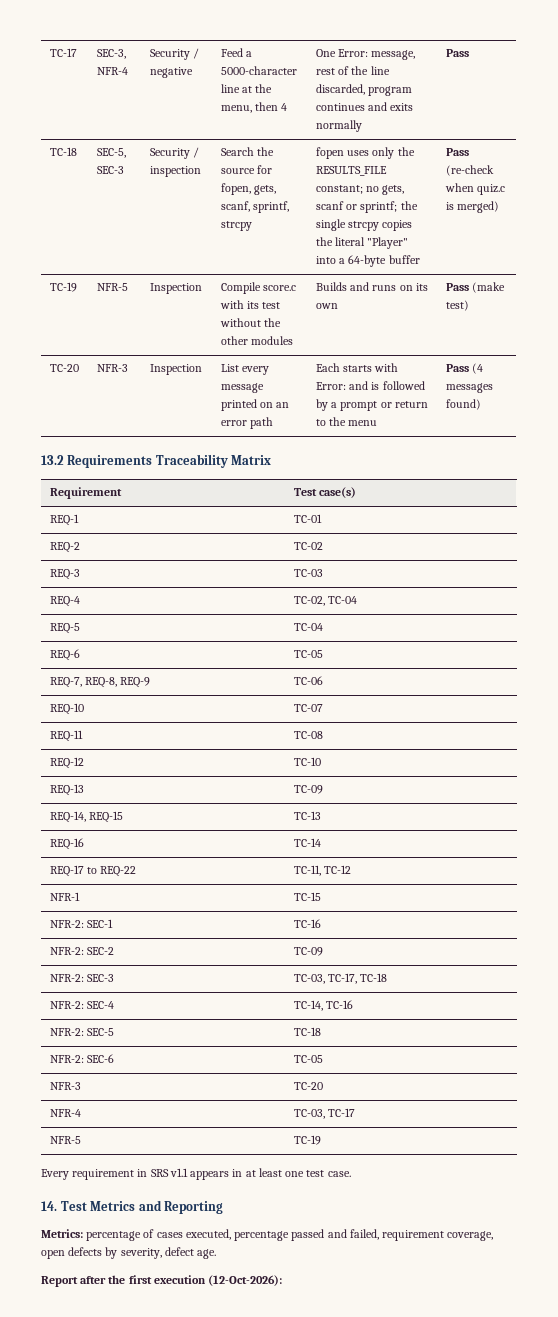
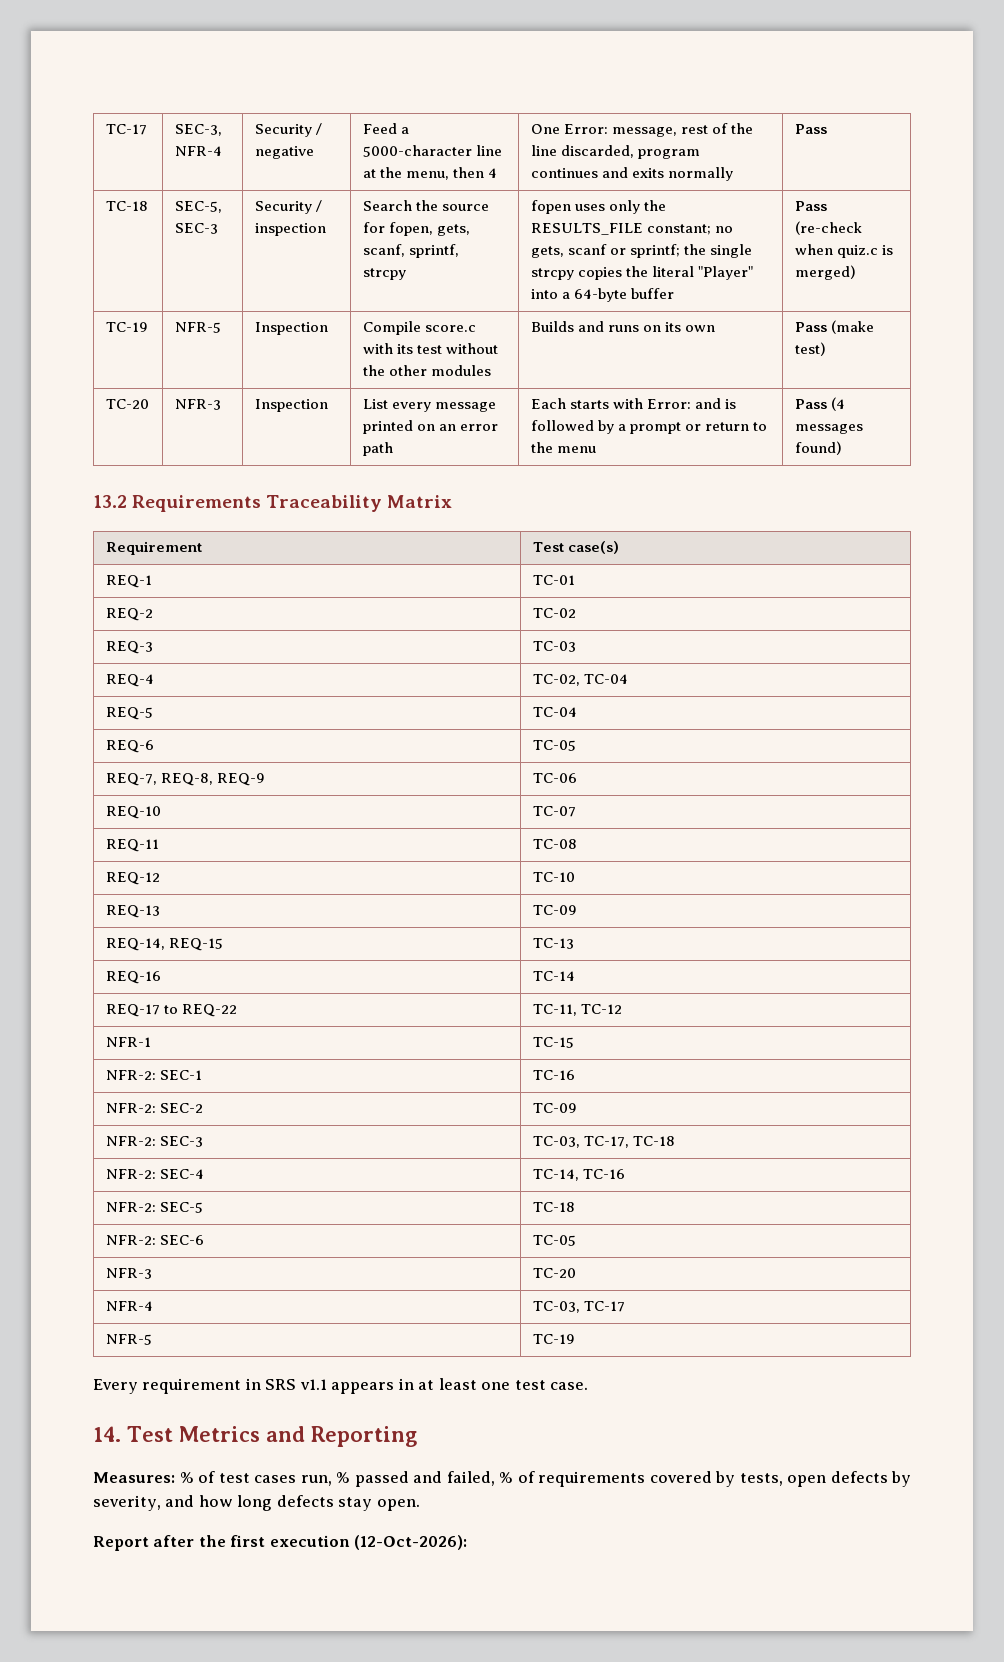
[41,1229,494,1241] [41,1247,217,1259] Metrics: percentage of cases executed, percentage passed and failed, requirement coverage, open defects by severity, defect age. -> [93,1471,911,1487] [93,1495,420,1511] Measures: % of test cases run, % passed and failed, % of requirements covered by tests, open defects by severity, and how long defects stay open.

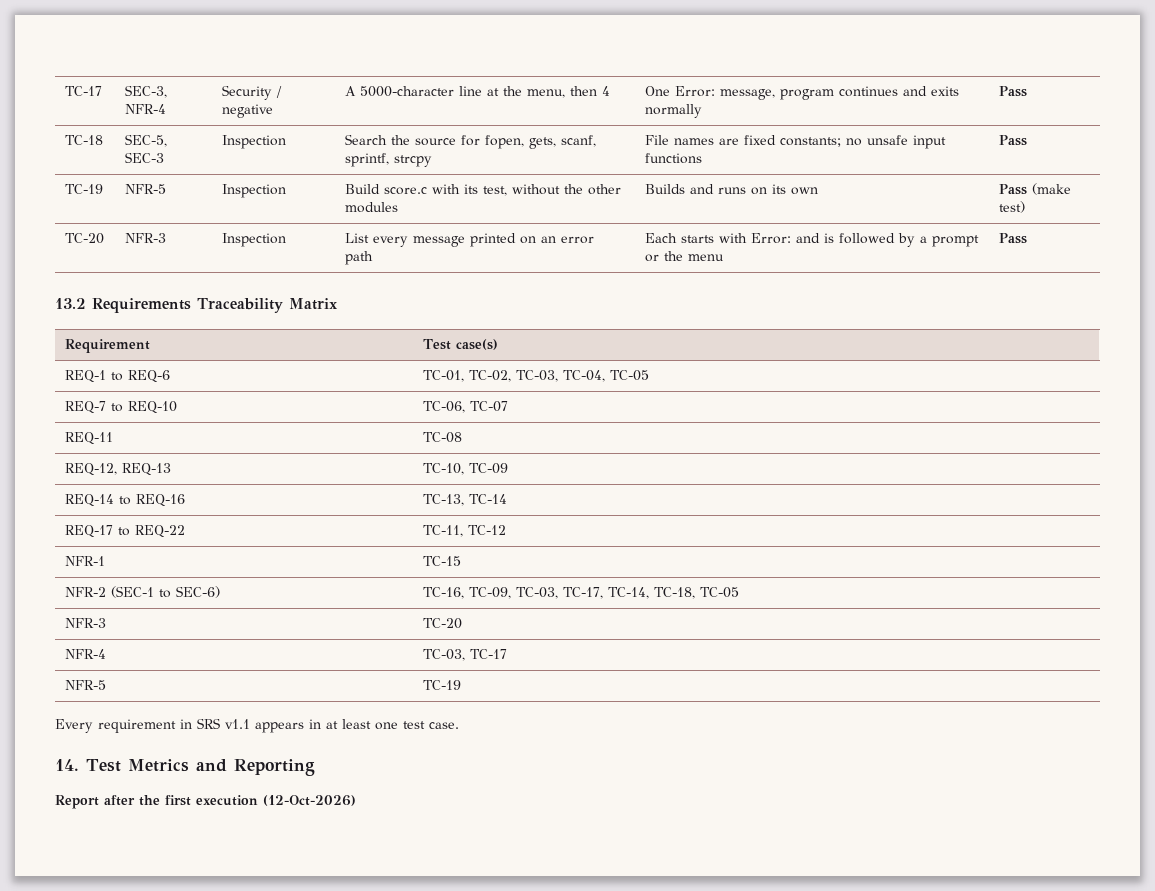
[362,123,410,134] Feed a -> [345,86,357,96] A
[681,123,754,134] [530,145,635,158] rest of the line discarded, -> (776, 94) none
[254,200,323,214] [254,223,326,236] Security / inspection -> [222,135,287,149] Inspection
[530,200,667,214] [530,223,734,235] [530,244,753,258] [530,266,754,280] [530,288,675,302] [794,201,827,211] [794,221,862,235] [794,244,894,258] [794,265,856,280] fopen uses only the RESULTS_FILE constant; no gets, scanf or sprintf; the single strcpy copies the literal "Player" into a 64-byte buffer | Pass (re-check when quiz.c is merged) -> [645,135,947,149] [645,153,703,164] [999,135,1028,146] File names are fixed constants; no unsafe input functions | Pass
[362,321,421,335] Compile -> [345,184,381,194] Build
[417,345,443,354] test -> [483,186,508,196] test,
[705,422,768,431] return to -> (660, 258) none
[831,397,846,411] [794,424,863,434] [794,441,842,455] (4 messages found) -> (1028, 238) none
[532,575,575,585] [105,608,153,621] [532,608,576,618] [105,641,153,654] [532,641,576,652] [105,674,154,687] [532,674,629,686] [105,707,153,720] [532,707,577,717] [105,740,154,753] [532,740,576,751] [105,773,266,786] [532,773,577,783] | TC-01 // REQ-2 | TC-02 // REQ-3 | TC-03 // REQ-4 | TC-02, TC-04 // REQ-5 | TC-04 // REQ-6 | TC-05 // REQ-7, REQ-8, REQ-9 | TC-06 // -> [111,370,171,383] [423,370,650,382] [65,401,124,414] to REQ-6 | TC-01, TC-02, TC-03, TC-04, TC-05 // REQ-7 to
(161, 812) none -> [423,401,466,413] TC-06,
[105,872,160,885] [532,872,575,882] REQ-12 | TC-10 // -> [65,463,118,476] REQ-12,
[532,905,577,915] [105,938,224,951] [532,938,574,949] TC-09 // REQ-14, REQ-15 | TC-13 // -> [423,463,509,475] [65,494,132,507] TC-10, TC-09 // REQ-14 to
(161, 977) none -> [423,494,465,506] TC-13,
[105,1070,203,1080] [532,1070,575,1080] [105,1103,204,1113] [532,1103,577,1113] [105,1136,204,1147] [532,1136,676,1148] [105,1169,205,1179] [532,1169,626,1181] [105,1202,204,1213] [532,1202,575,1212] [105,1235,205,1245] NFR-2: SEC-1 | TC-16 // NFR-2: SEC-2 | TC-09 // NFR-2: SEC-3 | TC-03, TC-17, TC-18 // NFR-2: SEC-4 | TC-14, TC-16 // NFR-2: SEC-5 | TC-18 // NFR-2: SEC-6 | -> [65,586,221,598] [423,587,696,599] NFR-2 (SEC-1 to SEC-6) | TC-16, TC-09, TC-03, TC-17, TC-14, TC-18,
[93,1471,911,1487] [93,1495,420,1511] // Measures: % of test cases run, % passed and failed, % of requirements covered by tests, open defects by severity, and how long defects stay open. -> (315, 767) none
[354,1535,468,1550] (12-Oct-2026): -> [263,795,356,806] (12-Oct-2026)

